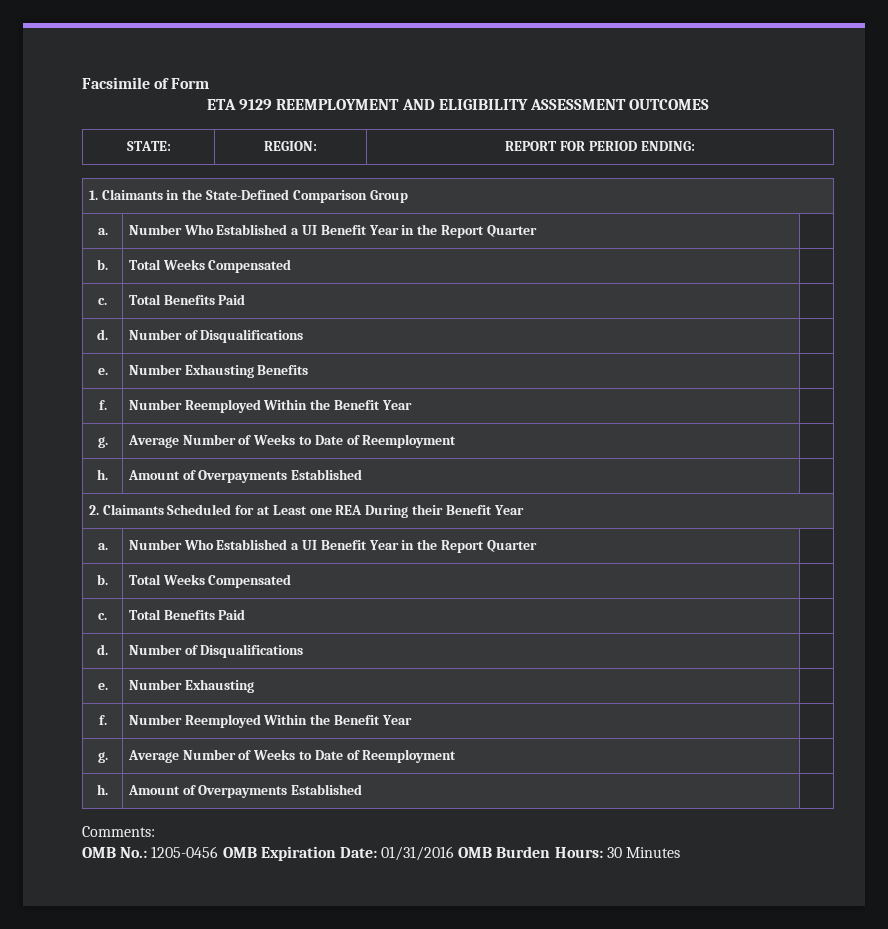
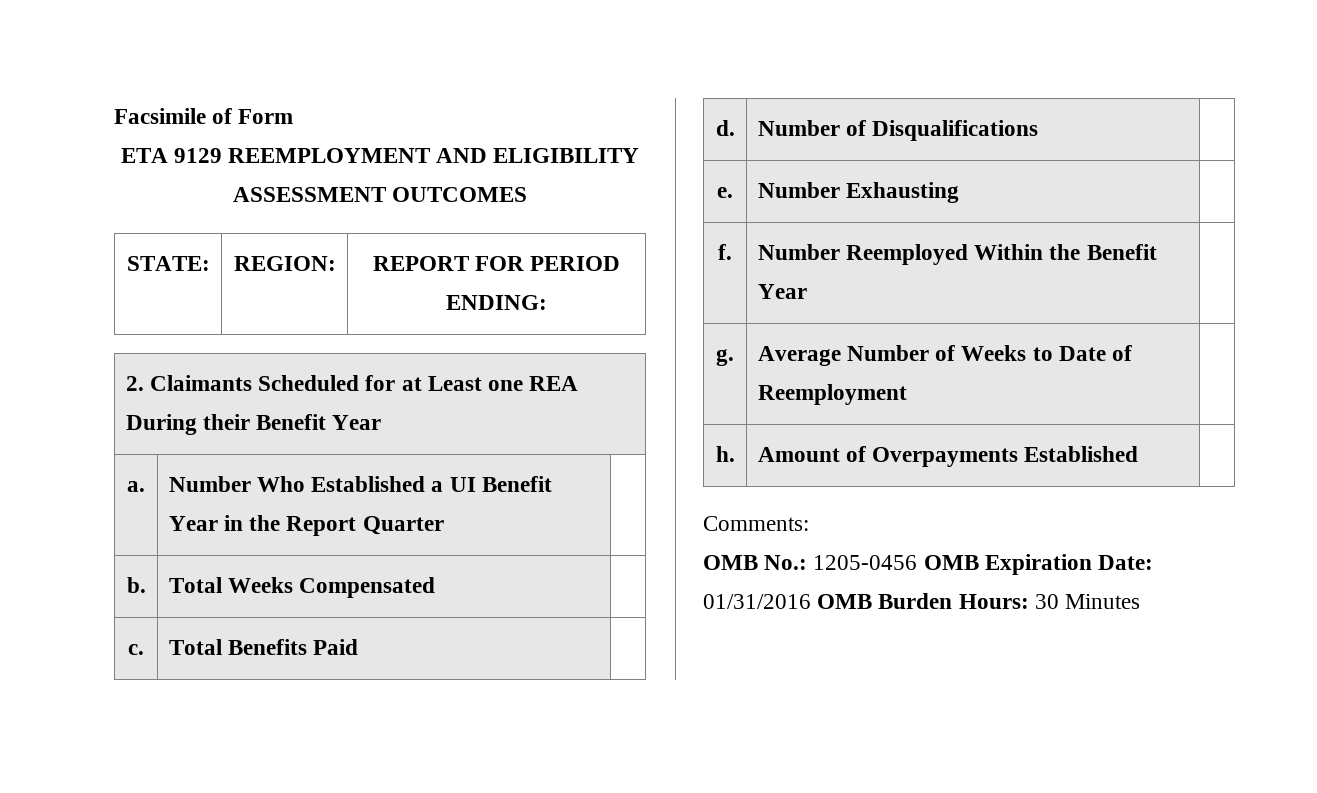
[88,189,408,203] [97,228,108,235] [128,224,537,238] [97,259,108,270] [128,259,292,273] [98,298,107,305] [128,294,246,305] [97,329,108,340] [128,329,304,343] [97,368,108,375] [128,364,309,378] [98,400,107,410] [128,399,412,413] [97,437,108,448] [127,434,457,448] [97,469,108,480] [127,469,363,483] // 1. Claimants in the State-Defined Comparison Group // a. | Number Who Established a UI Benefit Year in the Report Quarter | // b. | Total Weeks Compensated | // c. | Total Benefits Paid | // d. | Number of Disqualifications | // e. | Number Exhausting Benefits | // f. | Number Reemployed Within the Benefit Year | // g. | Average Number of Weeks to Date of Reemployment | // h. | Amount of Overpayments Established | -> (547, 302) none

